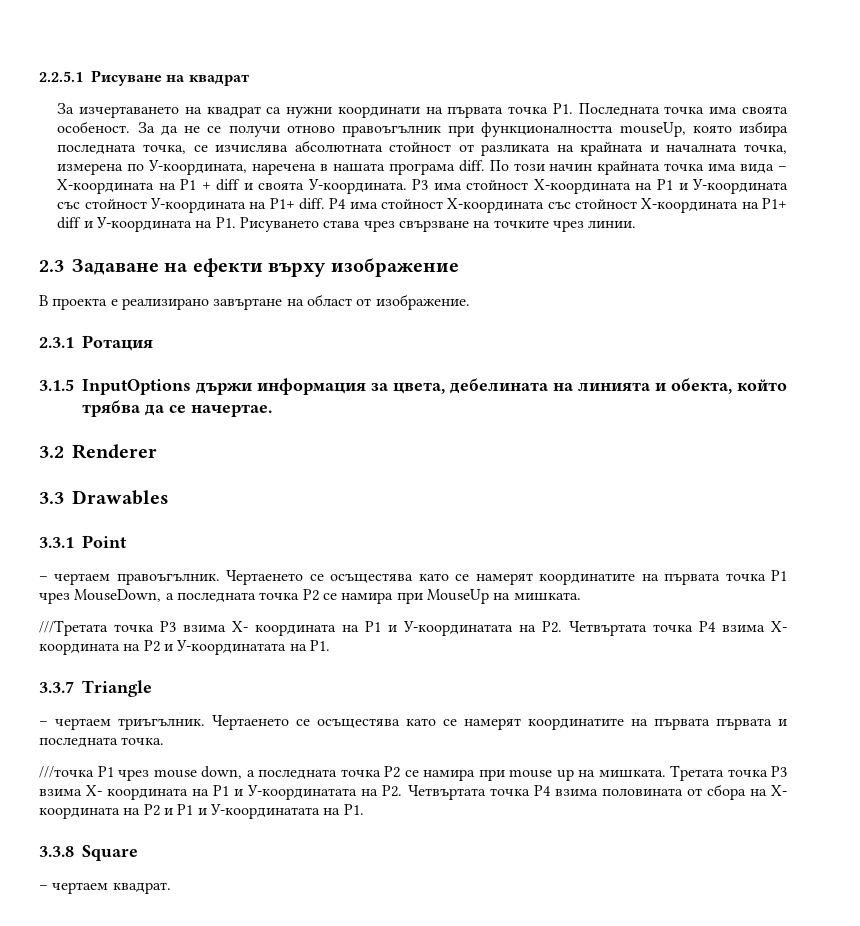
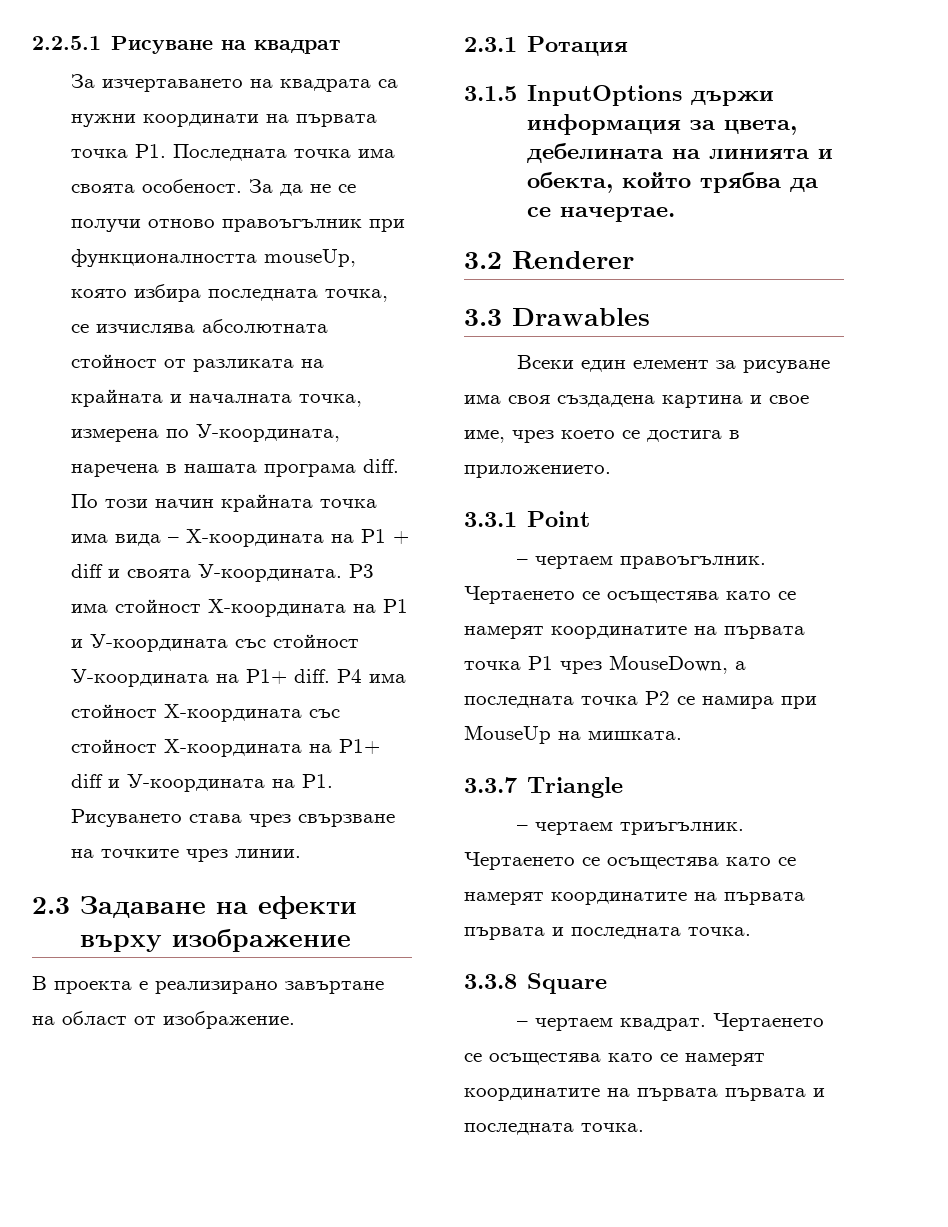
[206,106,261,118] квадрат -> [279,79,371,92] квадрата
(169, 497) none -> [517,355,831,373] [464,395,809,408] [464,430,740,443] [464,465,611,478] // Всеки един елемент за рисуване има своя създадена картина и свое име, чрез което се достига в приложението.
[39,620,787,636] [39,640,330,655] // ///Третата точка Р3 взима Х- координата на Р1 и У-координатата на Р2. Четвъртата точка Р4 взима Х- координата на Р2 и У-координатата на Р1. -> (682, 735) none
[39,765,787,781] [39,784,787,800] [39,804,364,819] // ///точка P1 чрез mouse down, a последната точка P2 се намира при mouse up на мишката. Третата точка Р3 взима Х- координата на Р1 и У-координатата на Р2. Четвъртата точка Р4 взима половината от сбора на Х- координата на Р2 и Р1 и У-координатата на Р1. -> (751, 931) none
(171, 888) none -> [713,1013,825,1031] [464,1053,765,1066] [464,1088,825,1101] [464,1123,644,1135] Чертаенето се осъщестява като се намерят координатите на първата първата и последната точка.

